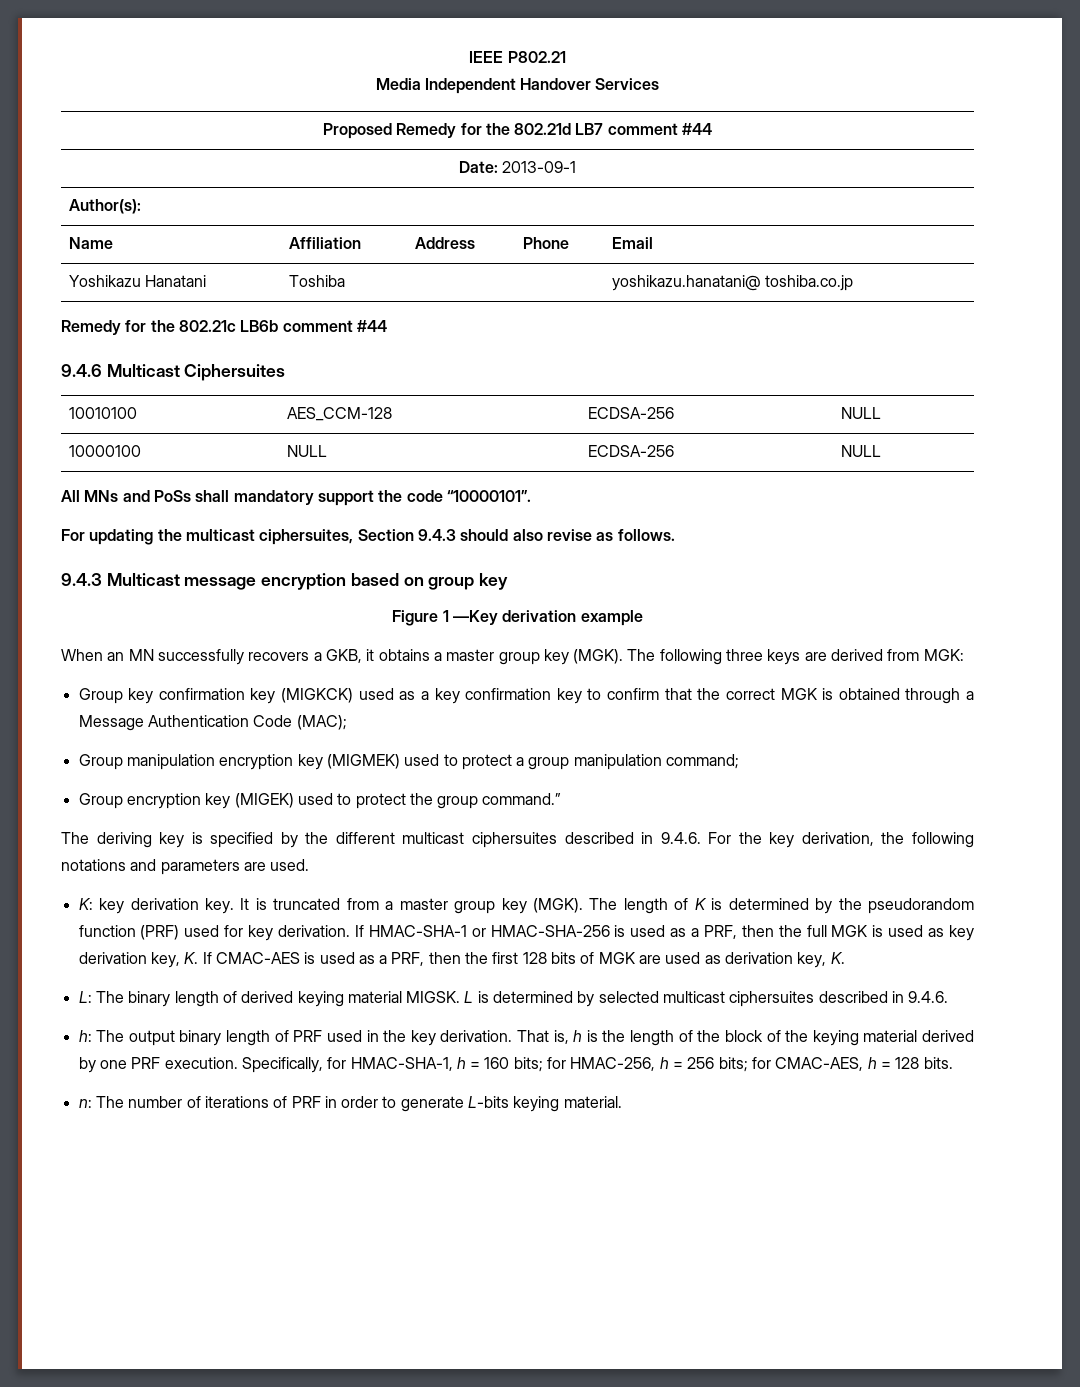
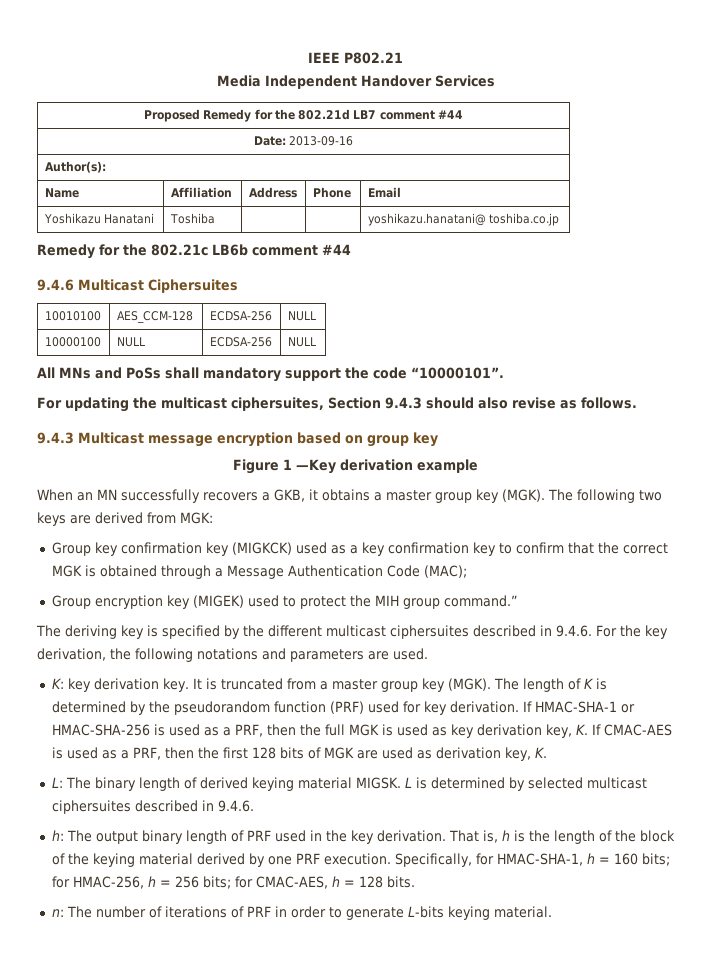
[502,161,577,173] 2013-09-1 -> [289,136,354,146] 2013-09-16
[726,649,764,661] three -> [639,490,662,501] two
[78,754,740,770] // Group manipulation encryption key (MIGMEK) used to protect a group manipulation command; -> (467, 571) none
(433, 799) none -> [374,595,399,606] MIH

